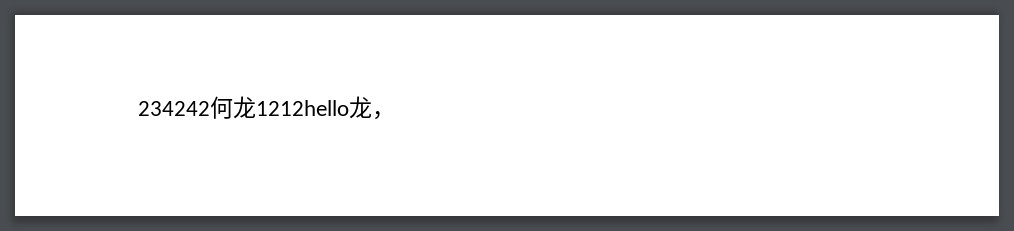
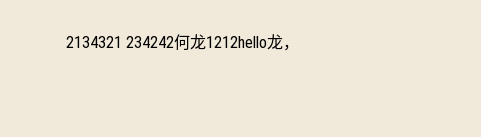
(138, 108) none -> [66,36,122,48] 2134321

